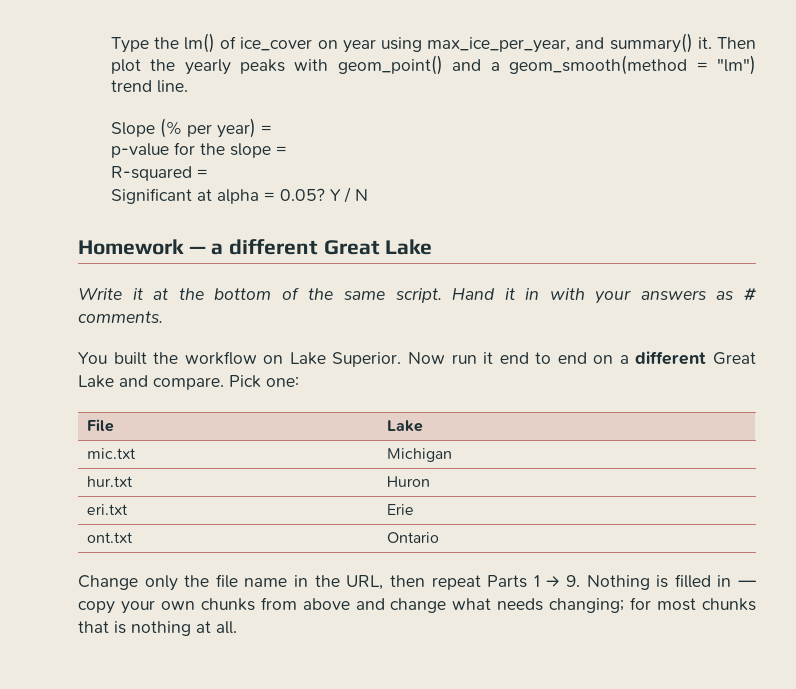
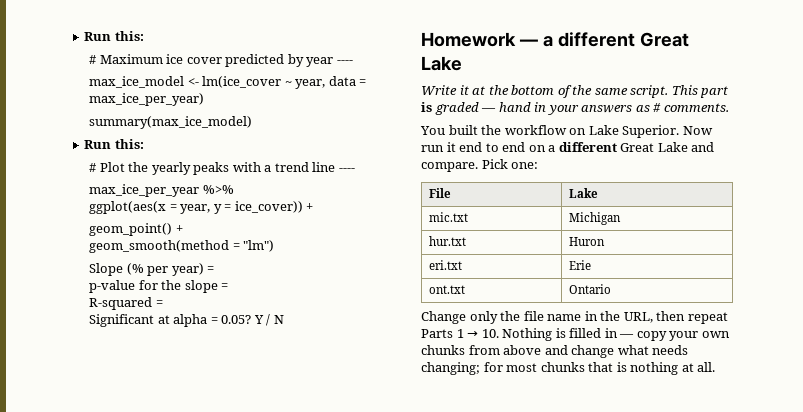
[110,33,757,53] [110,55,500,75] Type the lm() of ice_cover on year using max_ice_per_year, and summary() it. Then plot the yearly peaks with geom_point() and a -> [84,31,144,41] [89,54,353,67] [89,76,367,89] [89,93,205,106] [89,116,253,129] [84,139,144,149] [89,162,355,175] [89,184,234,197] [89,201,314,214] [89,223,183,236] Run this: // # Maximum ice cover predicted by year ---- // max_ice_model <- lm(ice_cover ~ year, data = max_ice_per_year) // summary(max_ice_model) // Run this: // # Plot the yearly peaks with a trend line ---- // max_ice_per_year %>% // ggplot(aes(x = year, y = ice_cover)) + // geom_point() + //
[110,80,188,93] trend line. -> (275, 246) none
[452,288,585,300] Hand it in with -> [671,85,729,98] [421,102,547,115] This part is graded — hand in
[565,575,580,587] 9. -> [481,329,499,338] 10.

